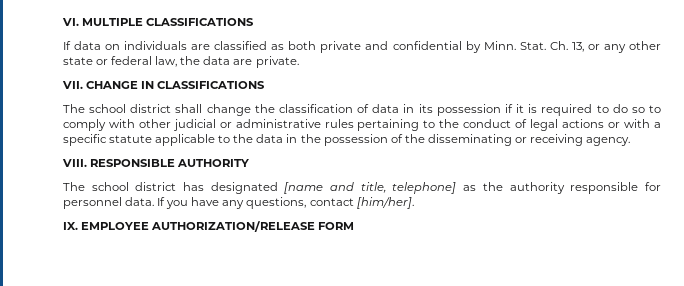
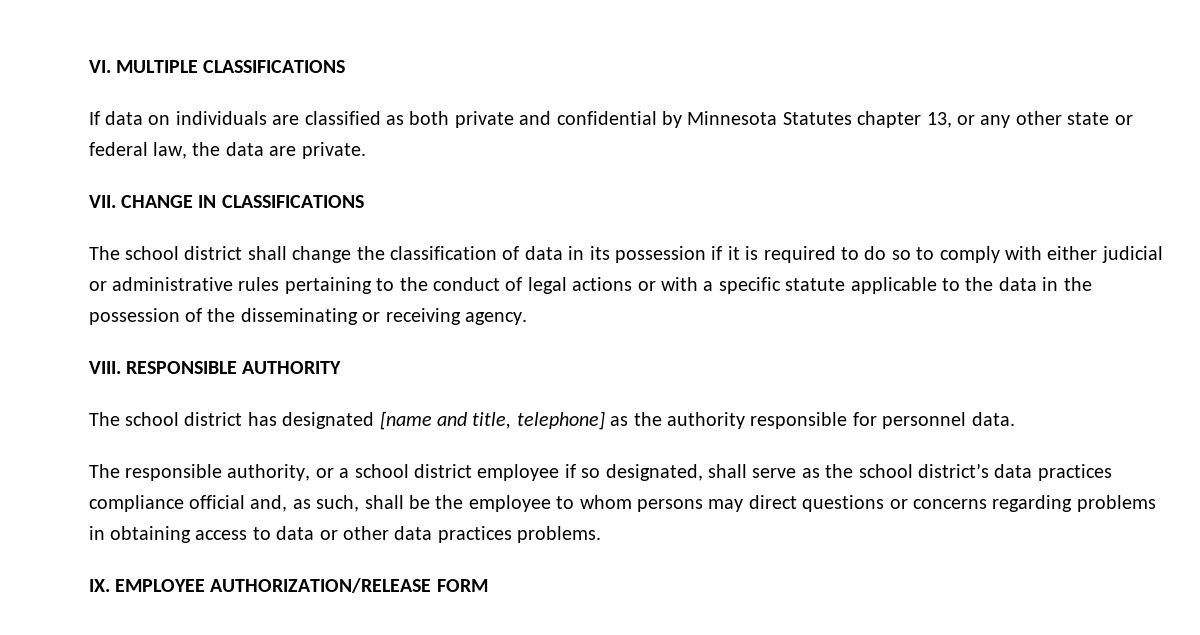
[483,41,568,50] Minn. Stat. Ch. -> [687,111,922,128] Minnesota Statutes chapter
[138,119,171,128] other -> [1047,246,1098,260] either
[157,197,414,209] If you have any questions, contact [him/her]. -> [88,463,1112,481] [88,495,1156,512] [88,526,602,543] // The responsible authority, or a school district employee if so designated, shall serve as the school district’s data practices compliance official and, as such, shall be the employee to whom persons may direct questions or concerns regarding problems in obtaining access to data or other data practices problems.

